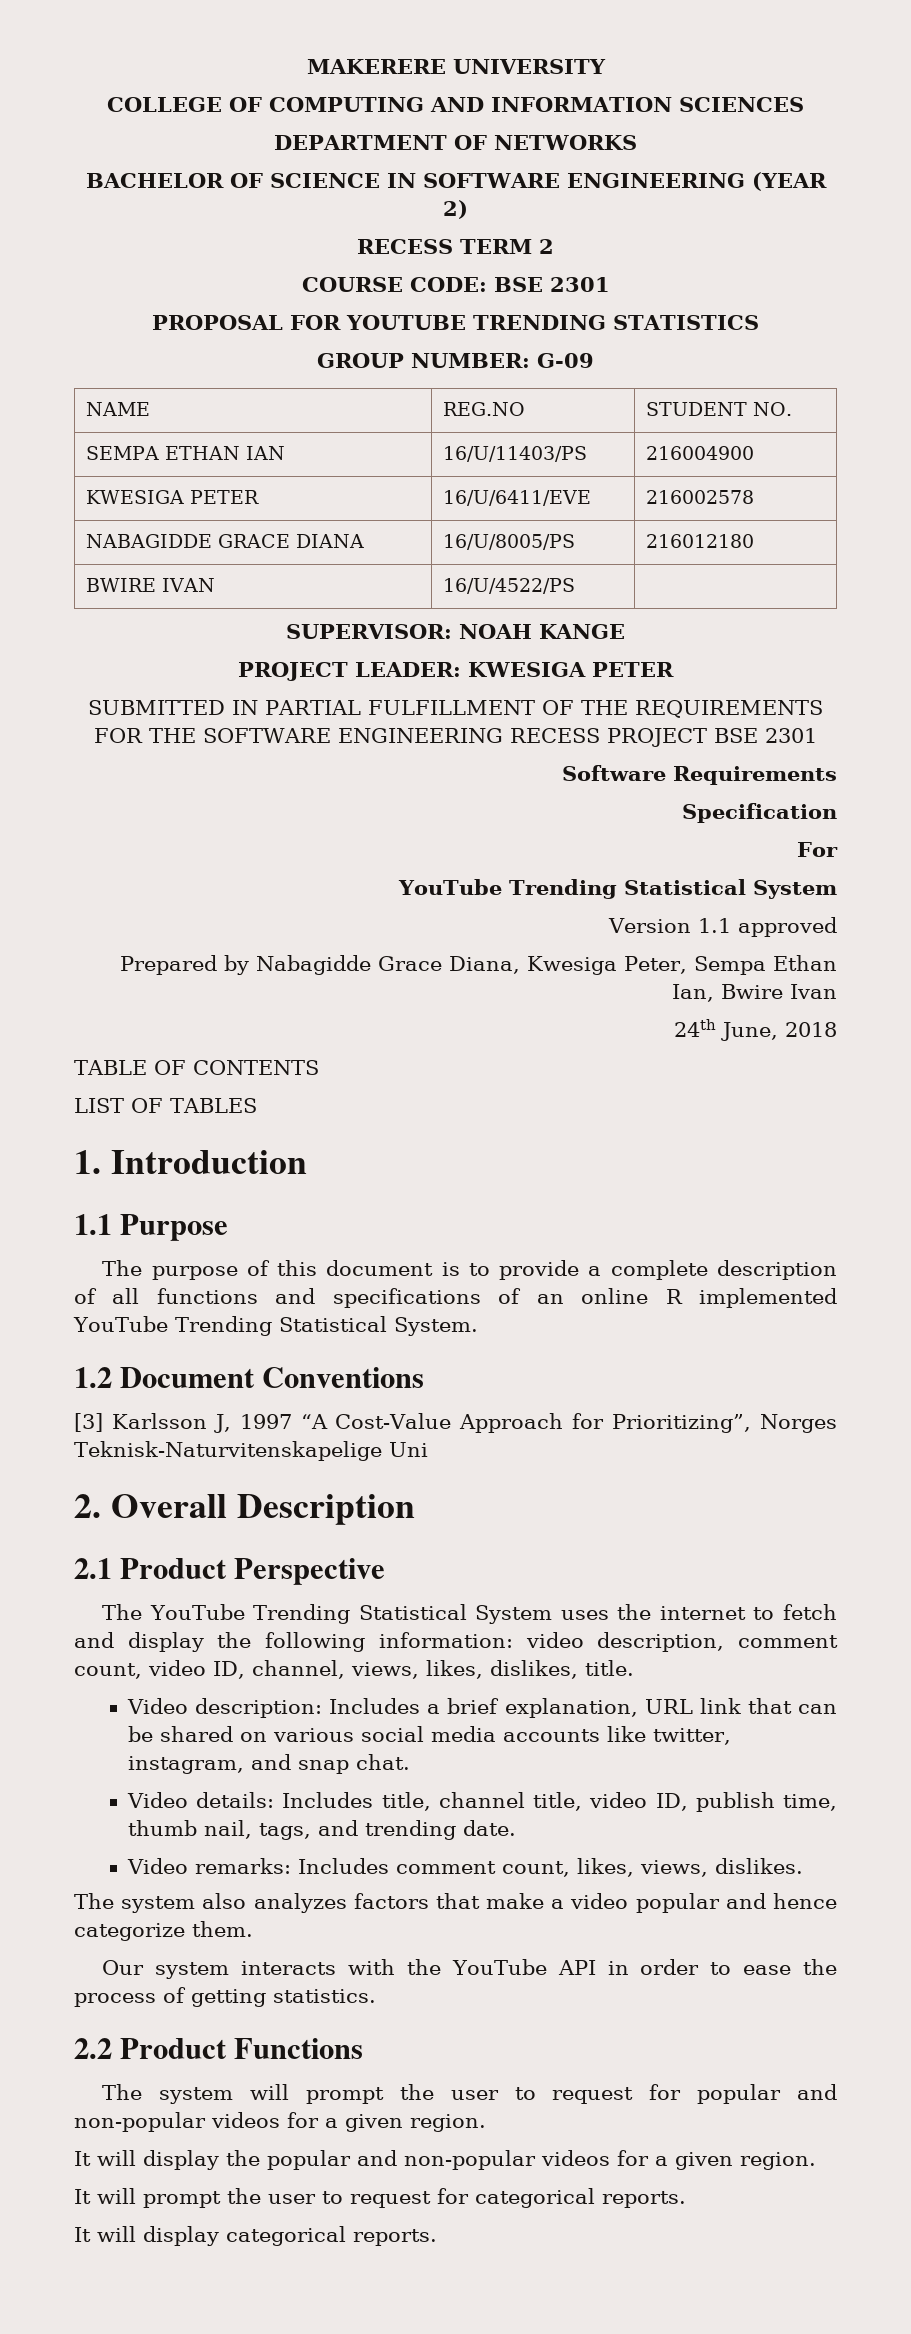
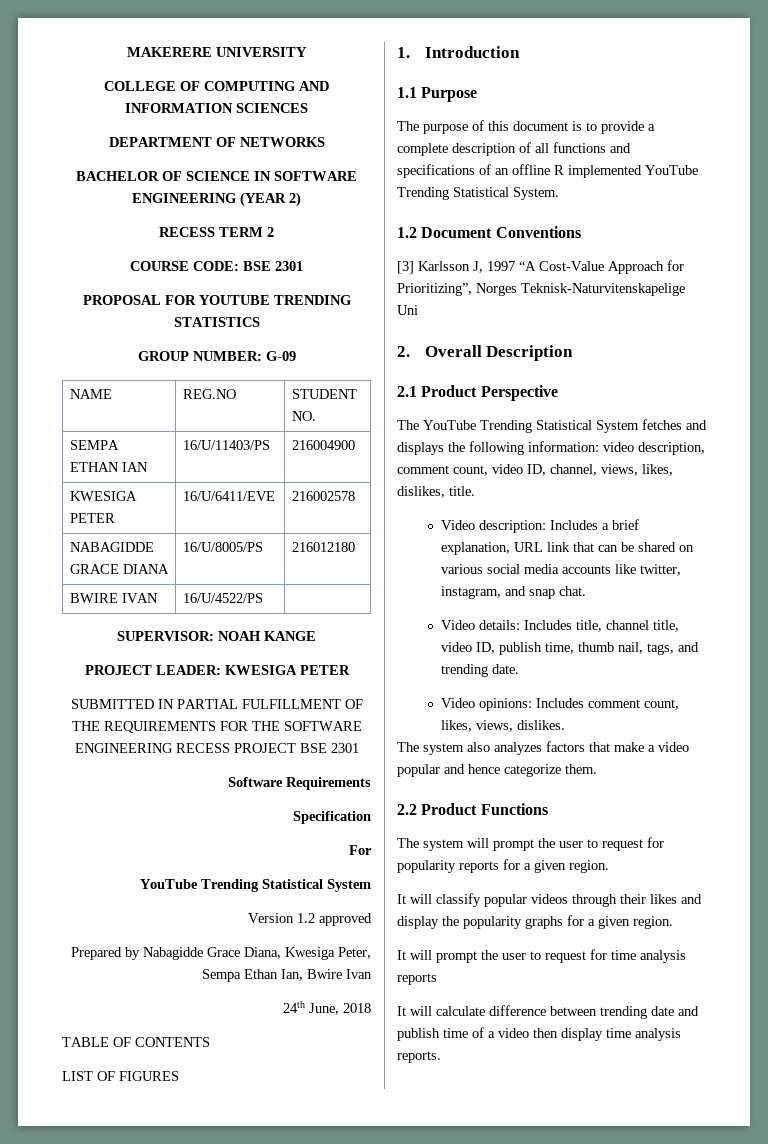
[698,918,731,933] 1.1 -> [297,913,315,923] 1.2
[170,1098,257,1113] TABLES -> [119,1071,179,1081] FIGURES
[581,1288,649,1304] online -> [512,164,550,175] offline
[560,1604,838,1620] [74,1632,204,1652] uses the internet to fetch and display -> [642,419,707,430] [397,442,444,455] fetches and displays
[195,1858,292,1874] remarks: -> [478,698,532,711] opinions:
[102,1959,838,1979] [74,1987,376,2007] // Our system interacts with the YouTube API in order to ease the process of getting statistics. -> (597, 769) none
[697,2084,837,2104] [74,2112,486,2132] [74,2150,610,2170] popular and non-popular videos for a given region. // It will display the popular and non-popular videos -> [397,859,609,873] [397,893,702,907] [397,916,563,929] popularity reports for a given region. // It will classify popular videos through their likes and display the popularity graphs
[475,2188,686,2208] [74,2226,346,2246] categorical reports. // It will display categorical -> [611,950,686,963] [397,973,437,985] [397,1005,699,1019] [397,1027,681,1041] time analysis reports // It will calculate difference between trending date and publish time of a video then display time analysis

